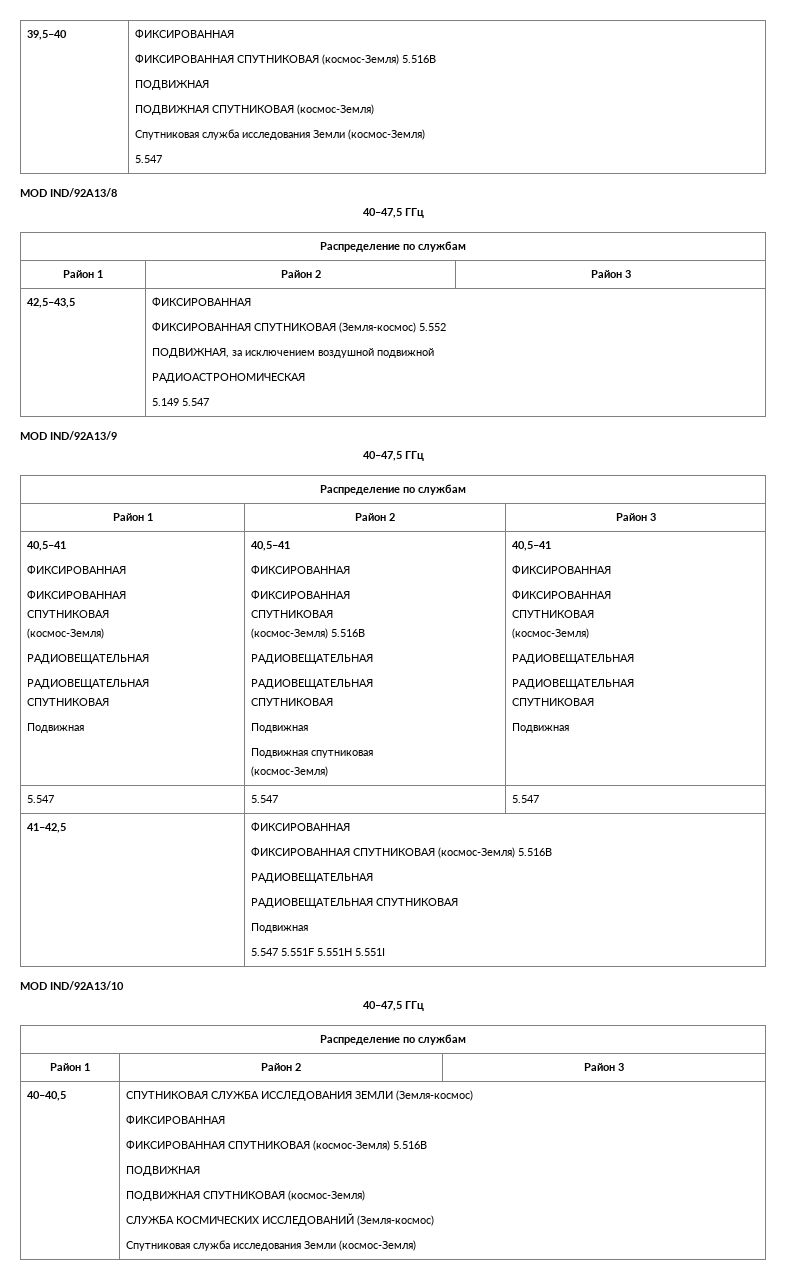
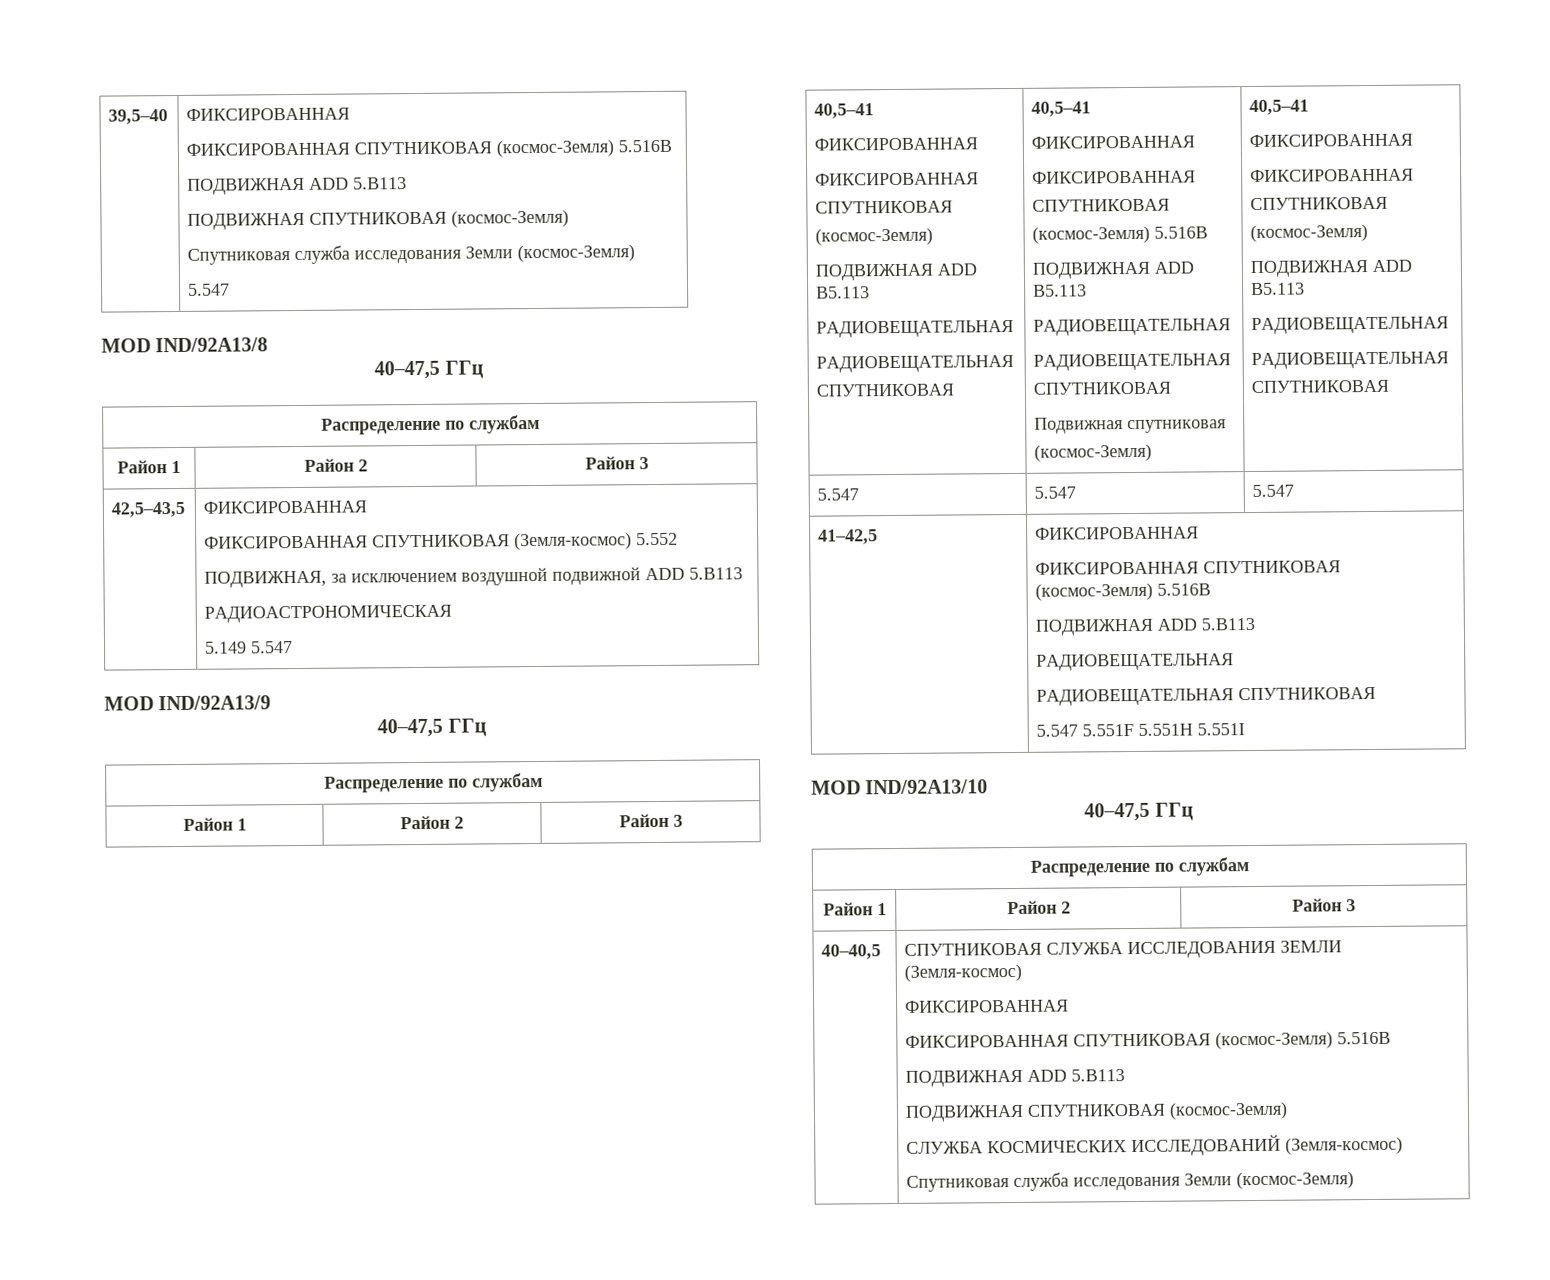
(210, 85) none -> [309,177,408,190] ADD 5.B113
(435, 353) none -> [645,567,744,581] ADD 5.B113
[27,654,150,664] [27,679,150,689] [27,698,110,706] [27,723,85,733] // РАДИОВЕЩАТЕЛЬНАЯ // РАДИОВЕЩАТЕЛЬНАЯ // СПУТНИКОВАЯ // Подвижная -> [815,263,978,281] [816,286,871,299] [816,319,1015,338] [816,354,1015,373] [816,383,955,397] // ПОДВИЖНАЯ ADD B5.113 // РАДИОВЕЩАТЕЛЬНАЯ // РАДИОВЕЩАТЕЛЬНАЯ // СПУТНИКОВАЯ
[251,654,374,664] [251,679,374,689] [251,698,334,706] [251,723,309,733] [251,748,309,758] // РАДИОВЕЩАТЕЛЬНАЯ // РАДИОВЕЩАТЕЛЬНАЯ // СПУТНИКОВАЯ // Подвижная // Подвижная -> [1032,261,1195,279] [1033,284,1088,297] [1033,318,1232,336] [1033,353,1232,371] [1033,381,1172,395] [1034,417,1124,434] // ПОДВИЖНАЯ ADD B5.113 // РАДИОВЕЩАТЕЛЬНАЯ // РАДИОВЕЩАТЕЛЬНАЯ // СПУТНИКОВАЯ // Подвижная
[512,654,635,664] [512,679,635,689] [512,698,595,706] [512,723,570,733] // РАДИОВЕЩАТЕЛЬНАЯ // РАДИОВЕЩАТЕЛЬНАЯ // СПУТНИКОВАЯ // Подвижная -> [1250,259,1413,277] [1251,282,1306,295] [1251,316,1450,334] [1251,351,1450,369] [1251,379,1390,393] // ПОДВИЖНАЯ ADD B5.113 // РАДИОВЕЩАТЕЛЬНАЯ // РАДИОВЕЩАТЕЛЬНАЯ // СПУТНИКОВАЯ
(553, 852) none -> [1035,617,1256,636] // ПОДВИЖНАЯ ADD 5.B113
[251,923,309,933] // Подвижная -> (1377, 693) none
(201, 1171) none -> [1027,1069,1126,1082] ADD 5.B113

